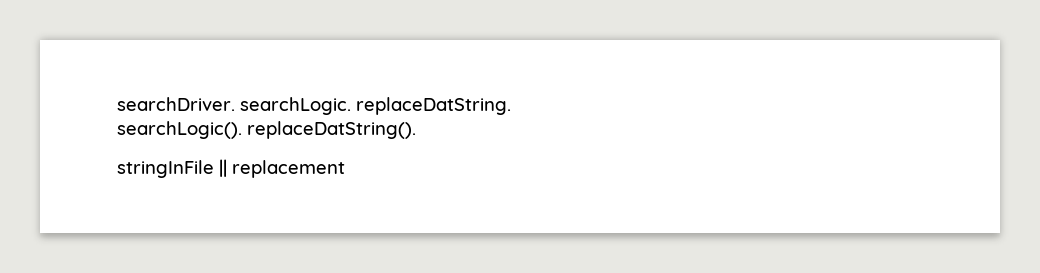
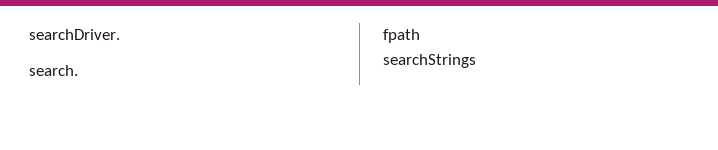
[240,97,511,115] [117,121,416,139] [117,159,345,178] searchLogic. replaceDatString. // searchLogic(). replaceDatString(). // stringInFile || replacement -> [29,65,78,76] [383,29,420,43] [383,54,476,68] // search. // fpath // searchStrings

